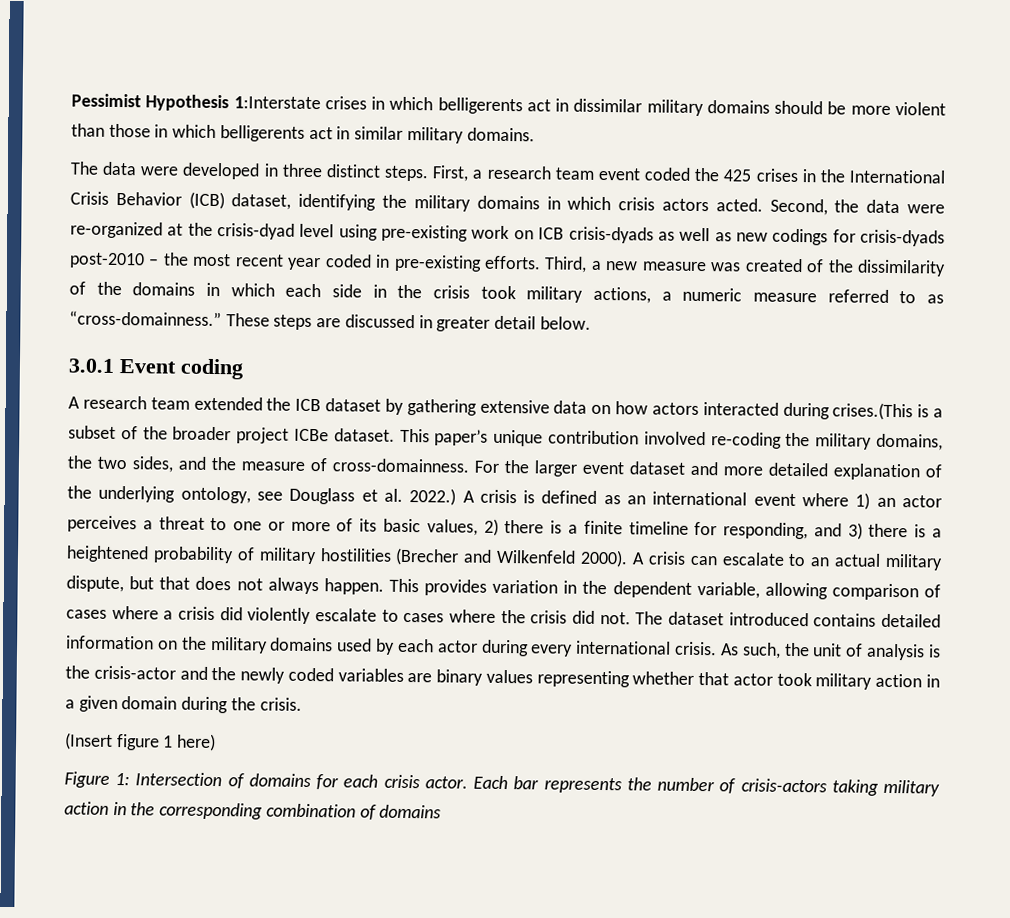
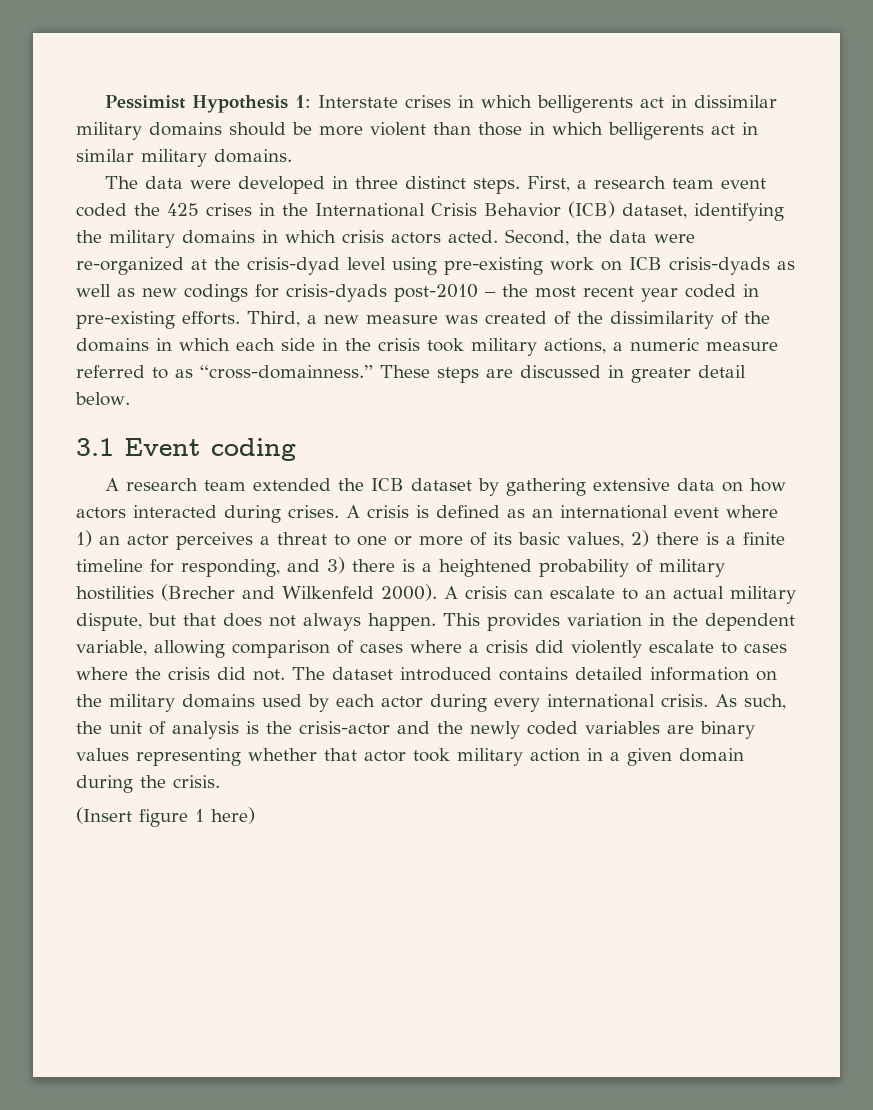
[233,96,321,110] 1:Interstate -> [295,95,399,108] 1: Interstate
[68,358,115,373] 3.0.1 -> [76,438,114,456] 3.1
[832,402,944,421] [68,425,943,451] [67,455,942,481] [67,485,457,506] crises.(This is a subset of the broader project ICBe dataset. This paper’s unique contribution involved re-coding the military domains, the two sides, and the measure of cross-domainness. For the larger event dataset and more detailed explanation of the underlying ontology, see Douglass et al. 2022.) -> [288,505,339,518] crises.
[64,771,941,797] [64,801,442,820] // Figure 1: Intersection of domains for each crisis actor. Each bar represents the number of crisis-actors taking military action in the corresponding combination of domains -> (255, 815) none

